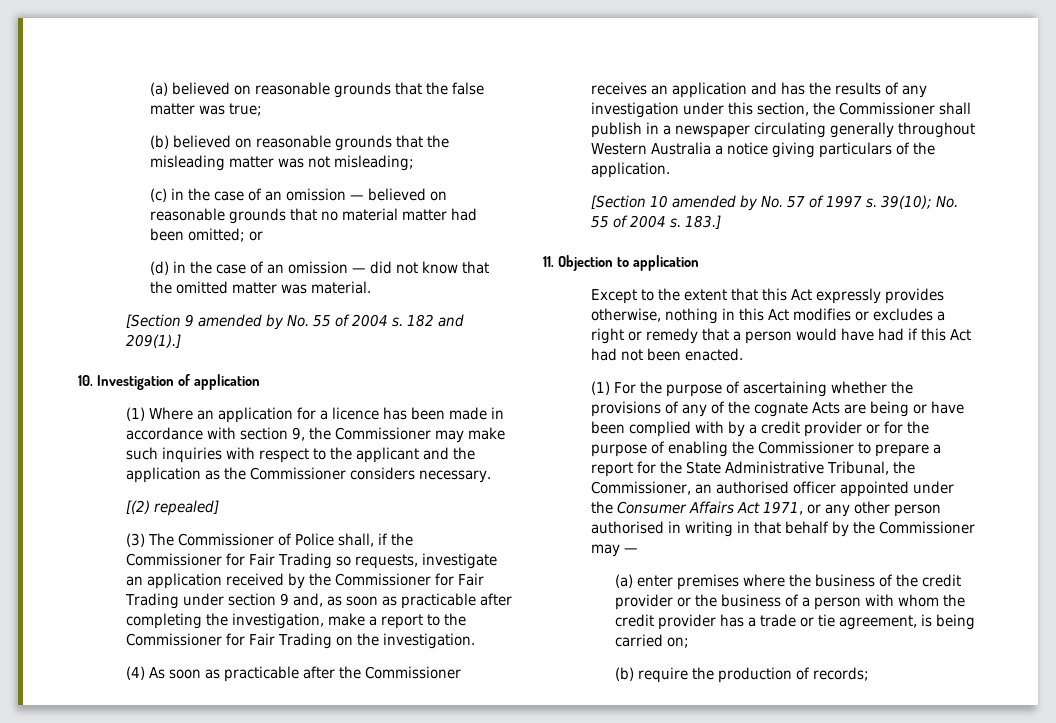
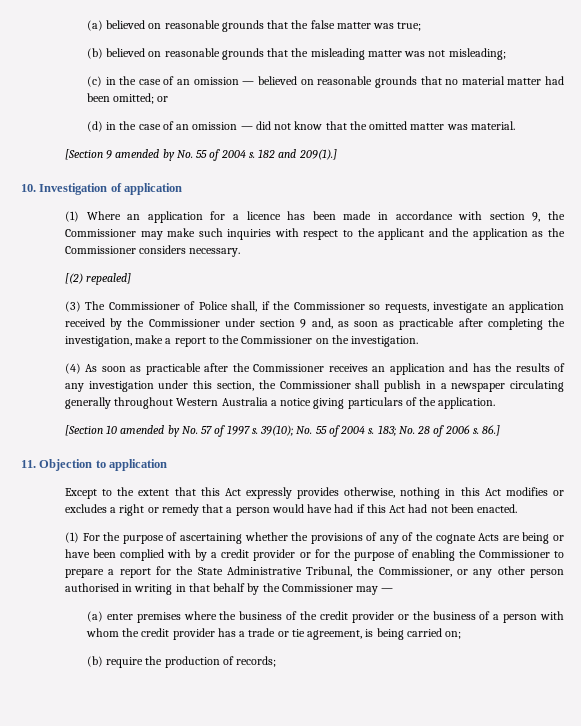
[226,553,333,569] for Fair Trading -> (365, 306) none
[435,573,485,586] [125,593,180,609] for Fair Trading -> (220, 323) none
[226,633,333,649] for Fair Trading -> (313, 340) none
[685,215,722,229] 183.] -> [377,425,501,437] 183; No. 28 of 2006 s. 86.]
[695,481,955,497] [591,501,804,515] an authorised officer appointed under the Consumer Affairs Act 1971, -> (452, 572) none

